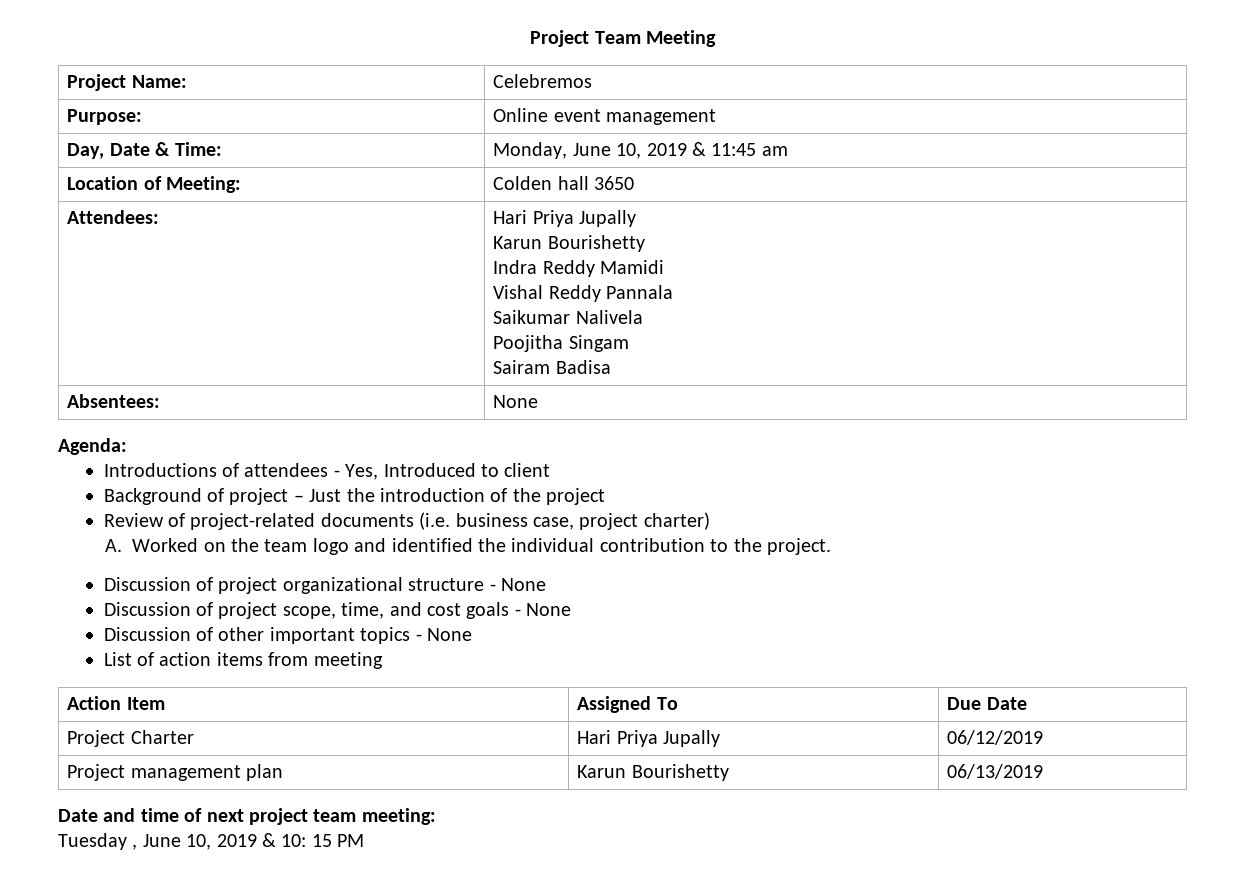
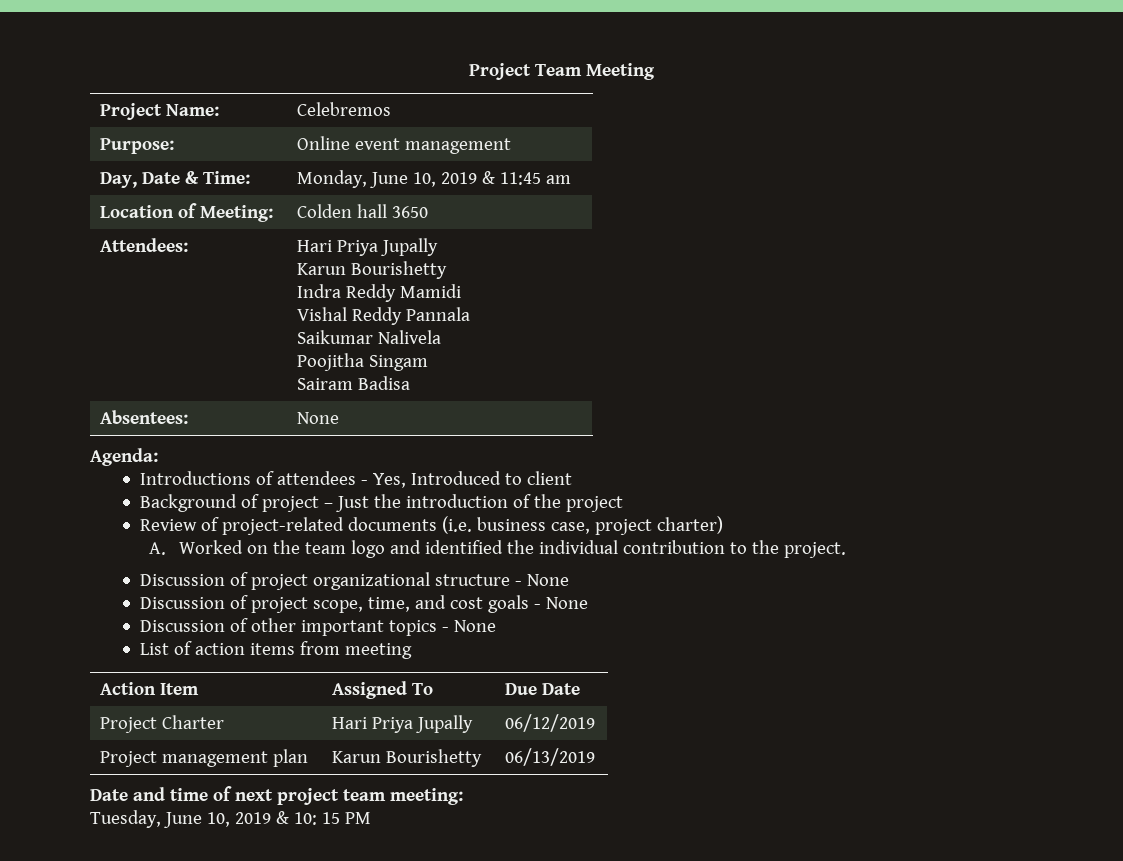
[58,833,138,850] Tuesday , -> [90,810,161,828] Tuesday,

